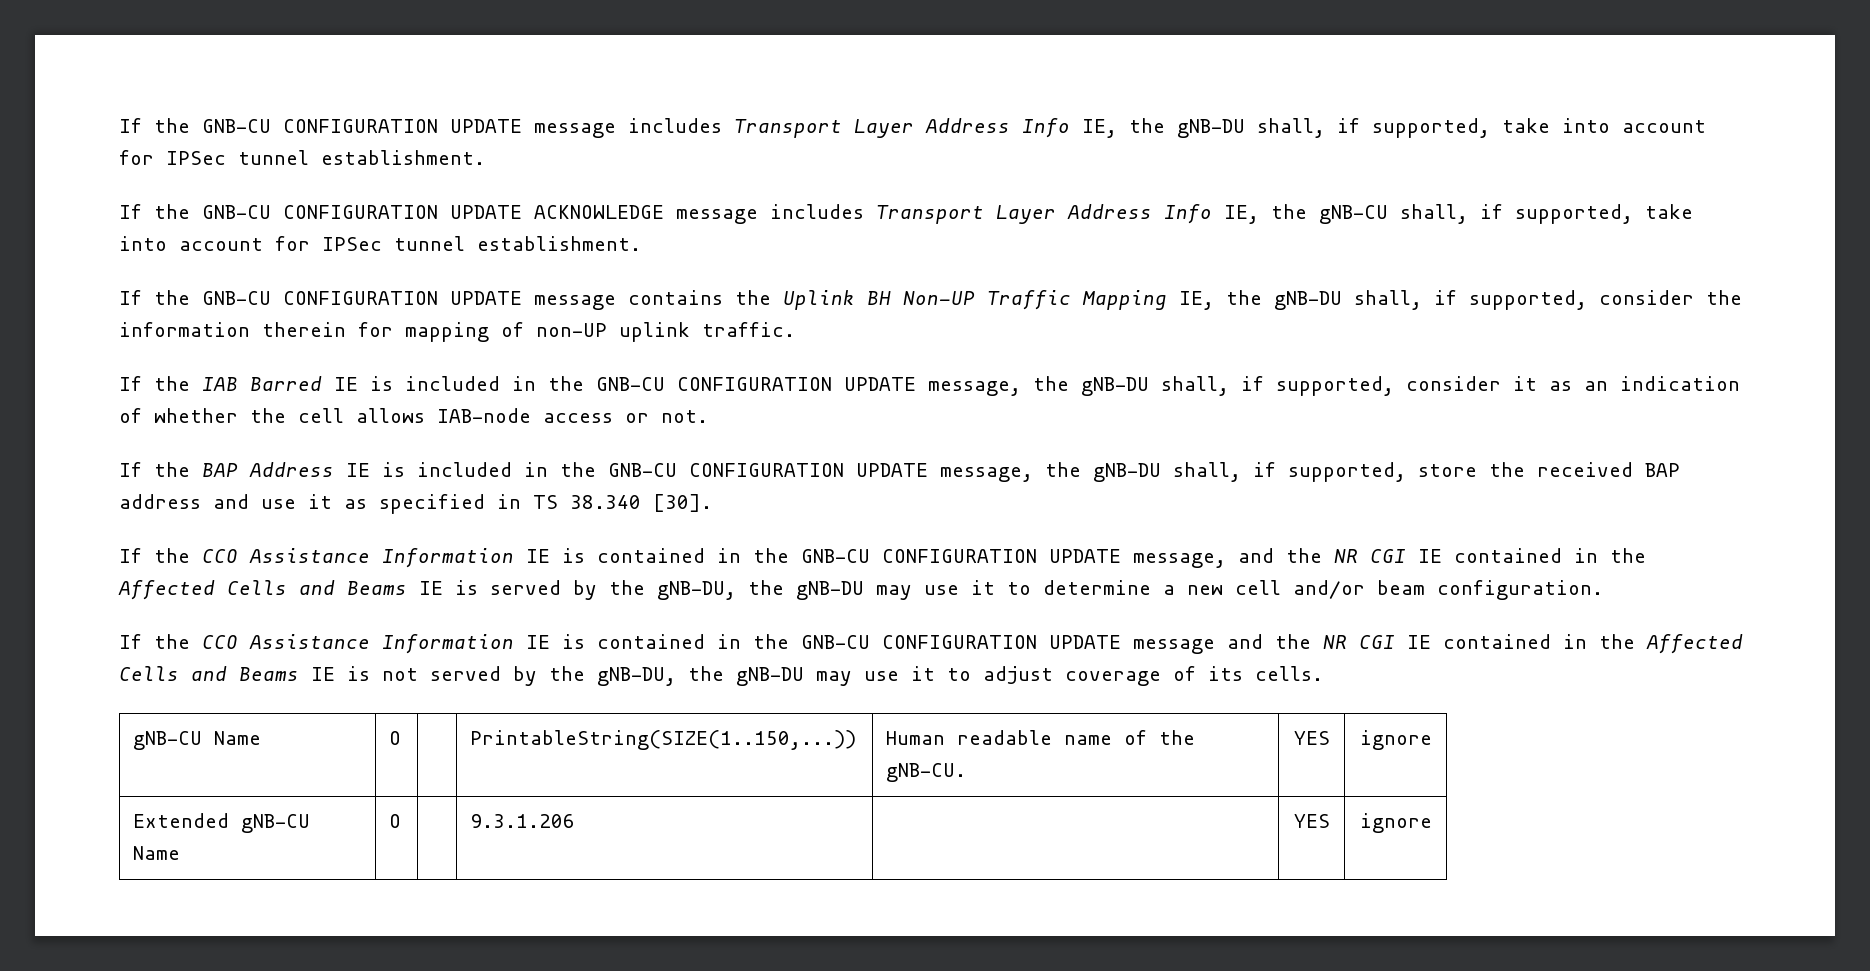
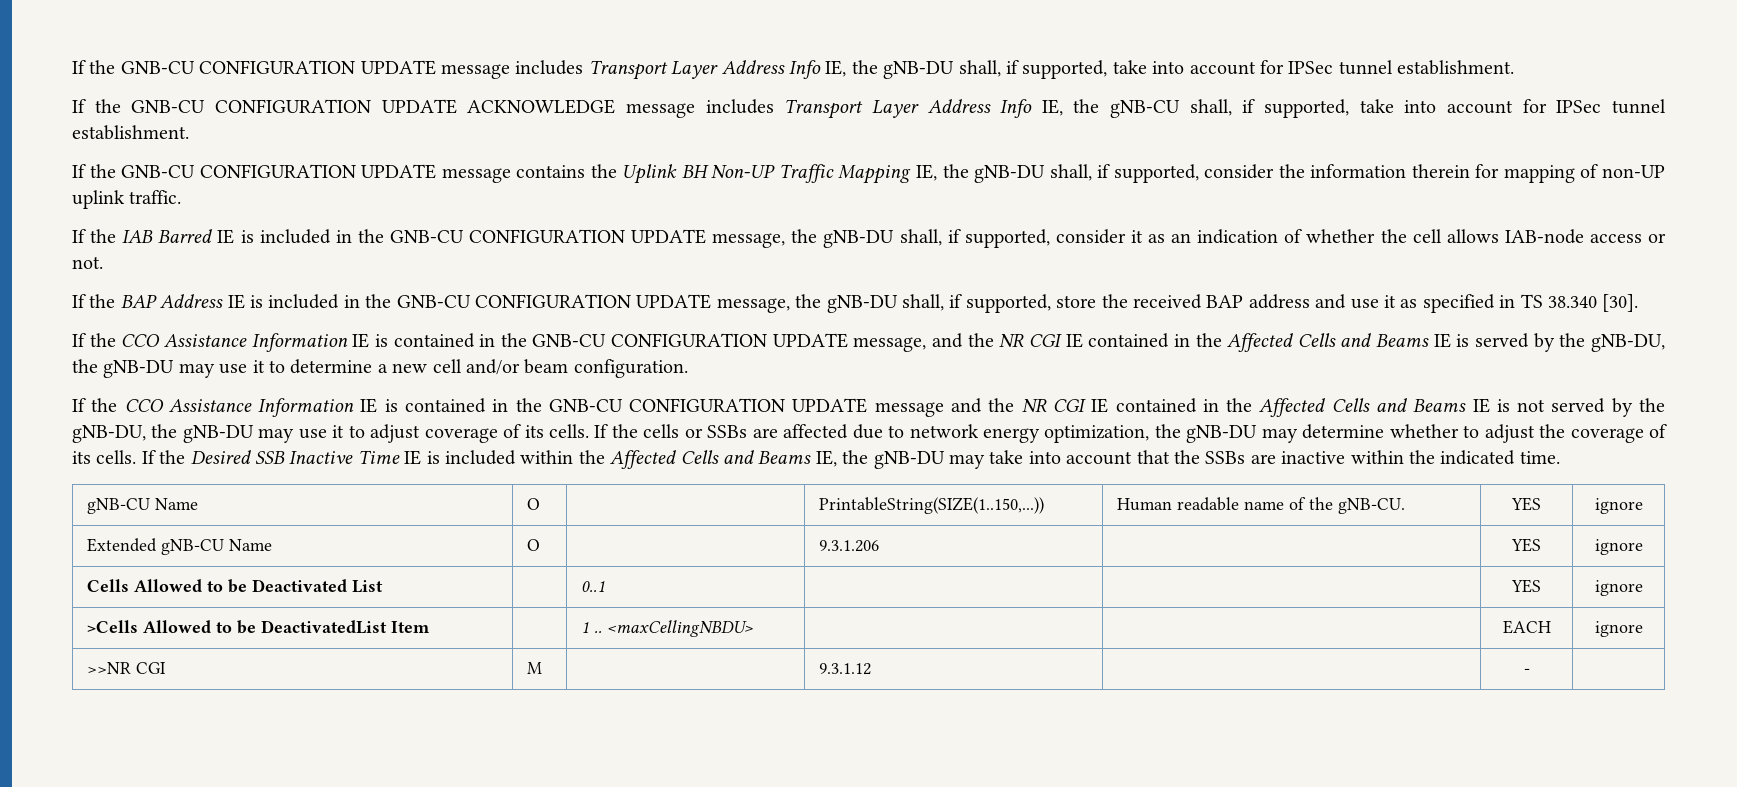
(1323, 673) none -> [594,424,1668,443] [72,450,1560,469] If the cells or SSBs are affected due to network energy optimization, the gNB-DU may determine whether to adjust the coverage of its cells. If the Desired SSB Inactive Time IE is included within the Affected Cells and Beams IE, the gNB-DU may take into account that the SSBs are inactive within the indicated time.
(1432, 823) none -> [87,579,384,593] [581,581,606,592] [1511,579,1541,593] [1594,580,1643,596] [87,620,431,634] [581,620,754,637] [1502,620,1551,634] [1594,621,1643,637] [87,662,167,674] [527,662,543,674] [819,663,872,675] [1523,668,1530,674] // Cells Allowed to be Deactivated List | | 0..1 | | | YES | ignore // >Cells Allowed to be DeactivatedList Item | | 1 .. <maxCellingNBDU> | | | EACH | ignore // >>NR CGI | M | | 9.3.1.12 | | - |

